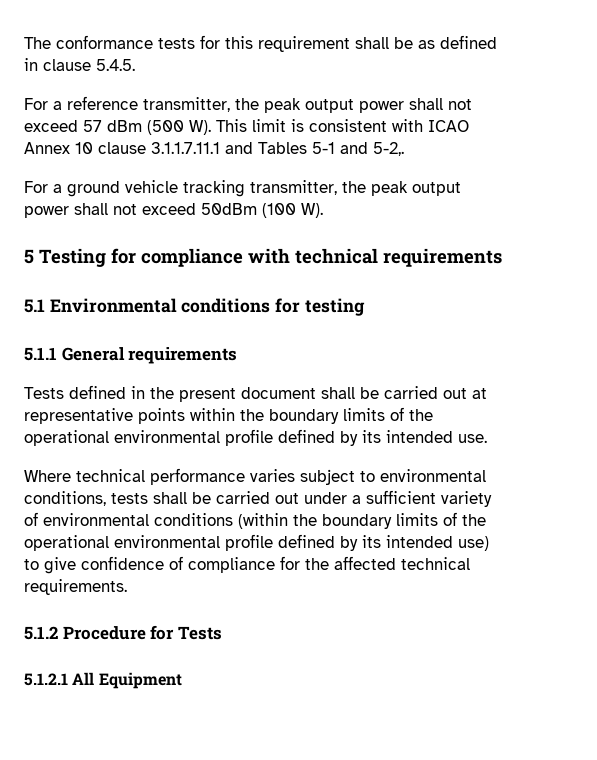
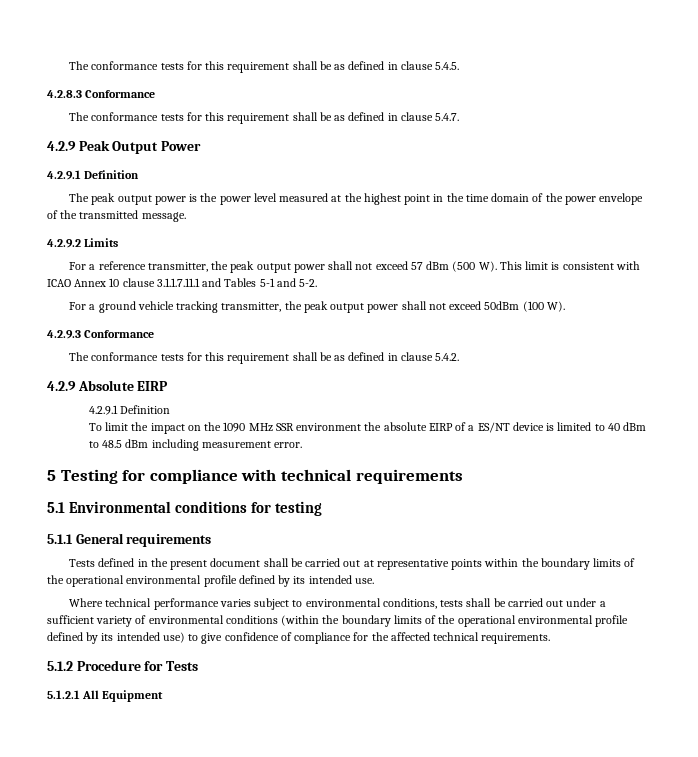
(135, 65) none -> [47,90,156,98] [69,112,460,124] [47,140,201,154] [47,170,140,180] [69,193,644,205] [47,210,186,222] [47,238,119,248] // 4.2.8.3 Conformance // The conformance tests for this requirement shall be as defined in clause 5.4.7. // 4.2.9 Peak Output Power // 4.2.9.1 Definition // The peak output power is the power level measured at the highest point in the time domain of the power envelope of the transmitted message. // 4.2.9.2 Limits
[373,142,404,156] 5-2,. -> [299,279,318,287] 5-2.
(323, 210) none -> [47,330,155,339] [69,352,460,364] [47,380,169,391] [89,405,171,415] [89,422,647,434] [89,439,303,451] // 4.2.9.3 Conformance // The conformance tests for this requirement shall be as defined in clause 5.4.2. // 4.2.9 Absolute EIRP // 4.2.9.1 Definition // To limit the impact on the 1090 MHz SSR environment the absolute EIRP of a ES/NT device is limited to 40 dBm to 48.5 dBm including measurement error.

